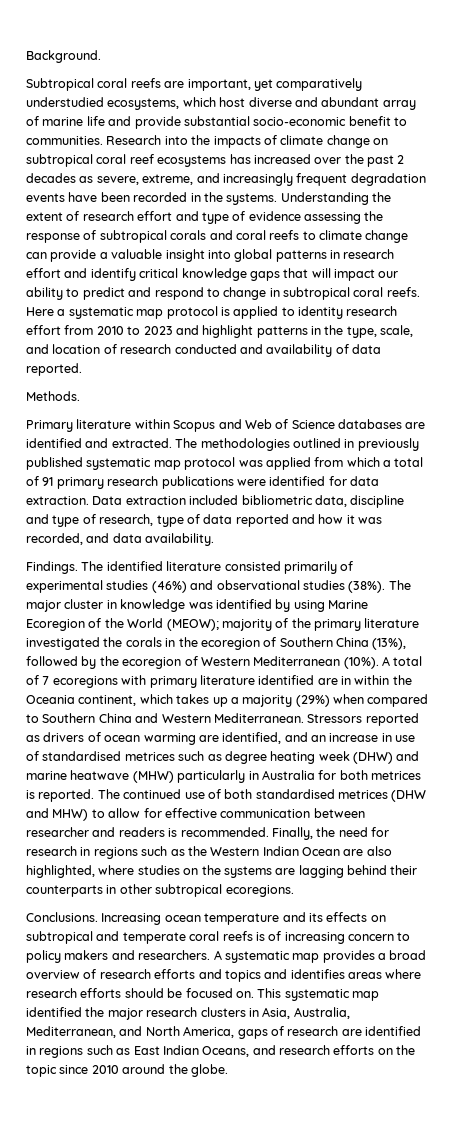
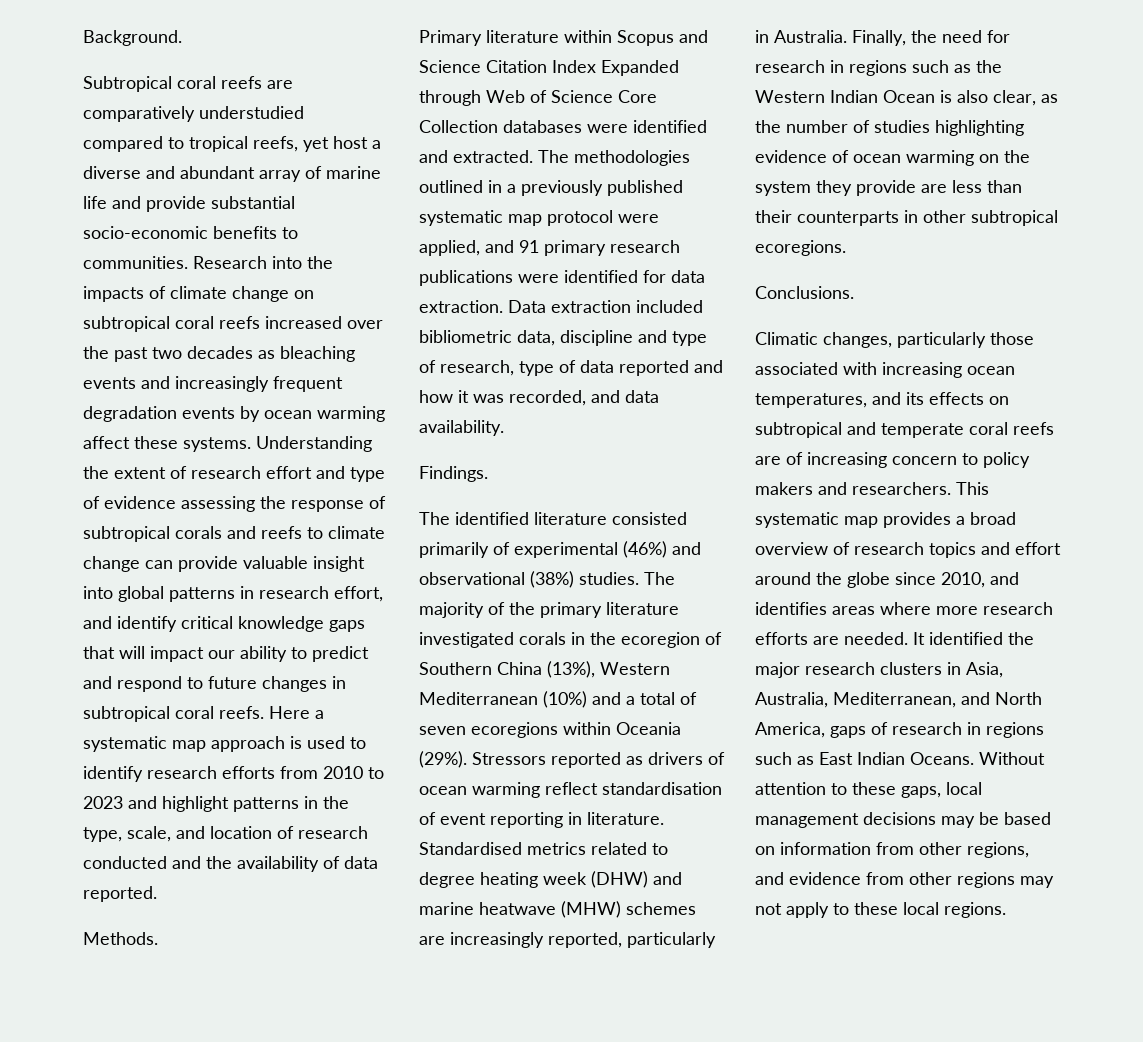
[187,78,363,91] [26,97,246,110] important, yet comparatively understudied ecosystems, which host -> [83,106,304,122] [83,136,381,152] comparatively understudied compared to tropical reefs, yet host a
[348,116,391,126] benefit -> [213,226,277,239] benefits
[129,154,251,167] reef ecosystems has -> [219,316,260,329] reefs
[397,155,405,164] 2 -> [152,347,182,359] two
[96,174,194,185] severe, extreme, -> [280,346,355,362] [83,377,136,389] bleaching events
[68,192,223,202] have been recorded in the -> [240,406,385,422] [83,436,178,449] by ocean warming affect these
[235,230,266,240] coral -> (256, 532) none
[99,252,108,259] a -> (238, 564) none
[26,268,61,278] effort -> [334,586,383,602] effort,
[223,287,267,300] change -> [208,676,327,692] future changes
[166,306,398,319] [26,325,61,335] protocol is applied to identity research effort -> [211,736,366,752] [83,766,275,782] approach is used to identify research efforts
(263, 349) none -> [206,856,232,869] the
[244,419,426,429] Web of Science databases are -> [419,60,679,76] [419,90,657,106] [419,120,628,133] Science Citation Index Expanded through Web of Science Core Collection databases were
(355, 443) none -> [507,184,516,193] a
[238,457,424,470] [26,476,39,486] was applied from which a total of -> [618,214,659,223] [419,240,514,256] were applied, and
(78, 567) none -> (488, 474) //
[106,580,149,590] studies -> (618, 550) none
[302,580,411,593] [26,599,368,612] [26,618,219,631] studies (38%). The major cluster in knowledge was identified by using Marine Ecoregion of the World (MEOW); -> [530,571,675,588] (38%) studies. The
[103,637,123,647] the -> (514, 640) none
[26,656,423,669] [26,675,412,688] [26,694,429,707] [26,713,304,723] followed by the ecoregion of Western Mediterranean (10%). A total of 7 ecoregions with primary literature identified are in within the Oceania continent, which takes up a majority (29%) when compared to Southern China and Western Mediterranean. -> [600,662,670,675] [419,691,697,708] [419,722,681,738] [419,751,467,768] Western Mediterranean (10%) and a total of seven ecoregions within Oceania (29%).
[198,732,416,744] [26,751,222,761] are identified, and an increase in use of standardised metrices such as -> [545,782,722,795] [419,812,664,828] [419,842,668,855] reflect standardisation of event reporting in literature. Standardised metrics related to
[177,770,421,783] [26,789,427,802] [26,808,365,821] [26,827,269,837] particularly in Australia for both metrices is reported. The continued use of both standardised metrices (DHW and MHW) to allow for effective communication between researcher and readers is recommended. -> [626,902,696,915] [419,932,716,948] [755,30,847,43] schemes are increasingly reported, particularly in Australia.
[343,846,392,856] [26,865,387,878] are also highlighted, where studies on the systems are lagging behind -> [940,90,1058,106] [755,120,1024,136] [755,150,1030,166] [755,180,1022,196] is also clear, as the number of studies highlighting evidence of ocean warming on the system they provide are less than
[101,913,280,925] Increasing ocean temperature -> [755,332,1034,348] [755,362,1015,378] [755,393,867,408] // Climatic changes, particularly those associated with increasing ocean temperatures,
[255,932,265,941] is -> [755,456,781,465] are
[213,950,222,960] A -> [956,482,989,495] This
[154,969,261,982] efforts and topics -> [929,542,1061,558] [755,572,985,588] topics and effort around the globe since 2010,
[26,988,379,1001] research efforts should be focused on. This systematic map -> [936,602,1053,615] [755,632,925,645] more research efforts are needed. It
[341,1026,421,1036] are identified -> (962, 728) none
[202,1045,416,1057] [26,1064,228,1077] Oceans, and research efforts on the topic since 2010 around the globe. -> [910,752,1045,765] [755,782,982,798] [755,812,1051,828] [755,842,1029,858] [755,872,1054,888] [755,902,1006,918] Oceans. Without attention to these gaps, local management decisions may be based on information from other regions, and evidence from other regions may not apply to these local regions.

